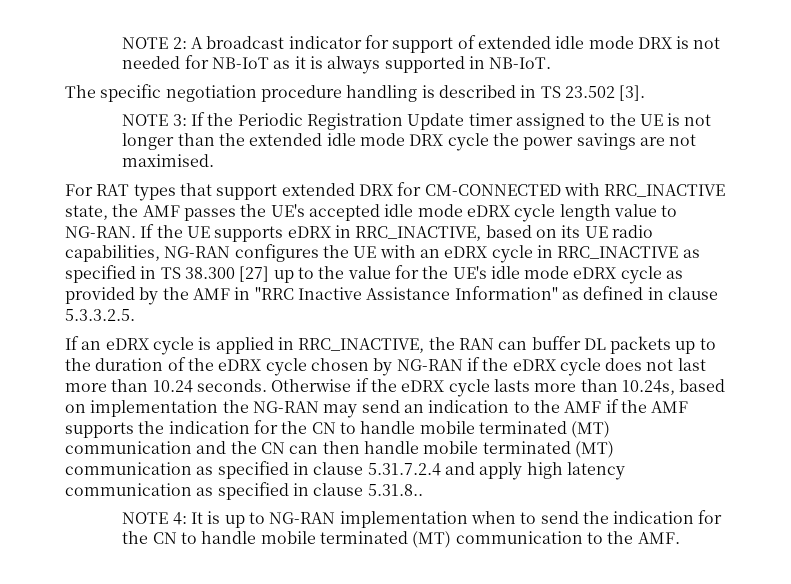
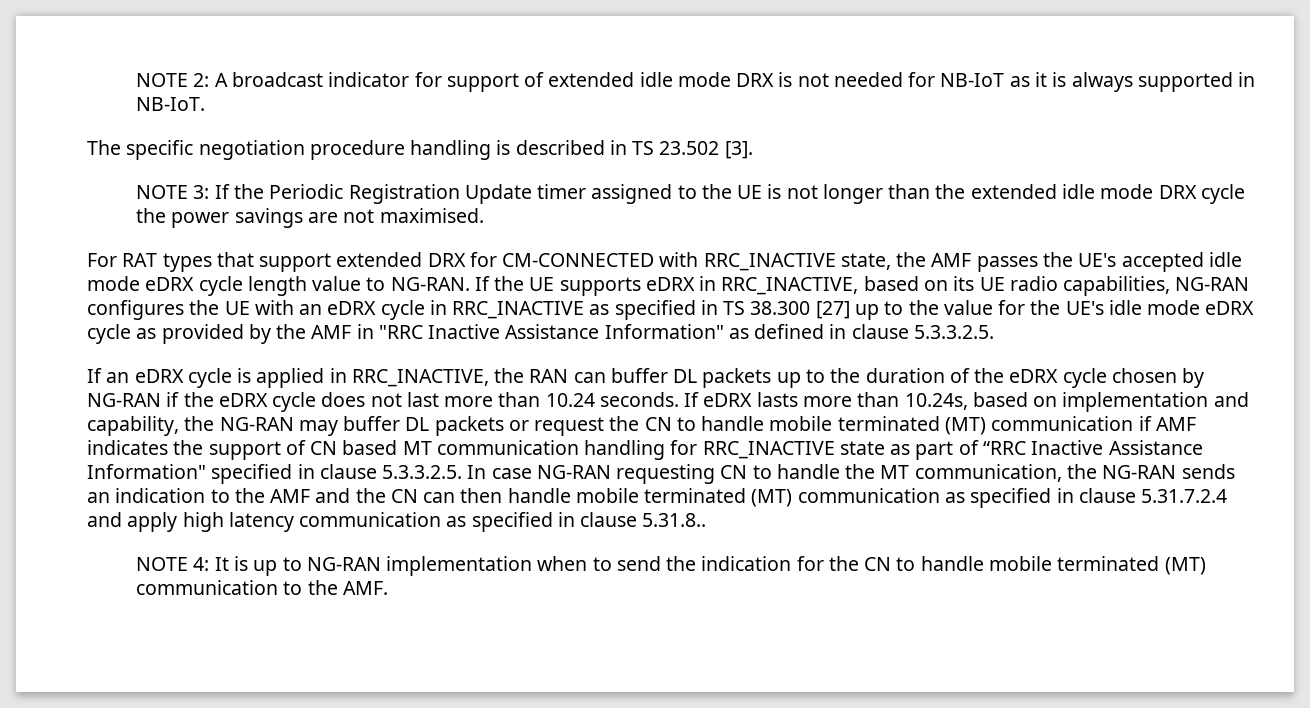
[271,378,490,397] Otherwise if the eDRX cycle -> [684,392,753,407] If eDRX
(219, 408) none -> [1213,392,1249,407] [87,416,179,436] and capability,
[361,399,689,413] [65,420,611,438] [65,441,192,454] send an indication to the AMF if the AMF supports the indication for the CN to handle mobile terminated (MT) communication -> [343,416,1196,436] [87,440,1203,460] [87,464,1235,484] [87,488,311,503] buffer DL packets or request the CN to handle mobile terminated (MT) communication if AMF indicates the support of CN based MT communication handling for RRC_INACTIVE state as part of “RRC Inactive Assistance Information" specified in clause 5.3.3.2.5. In case NG-RAN requesting CN to handle the MT communication, the NG-RAN sends an indication to the AMF

